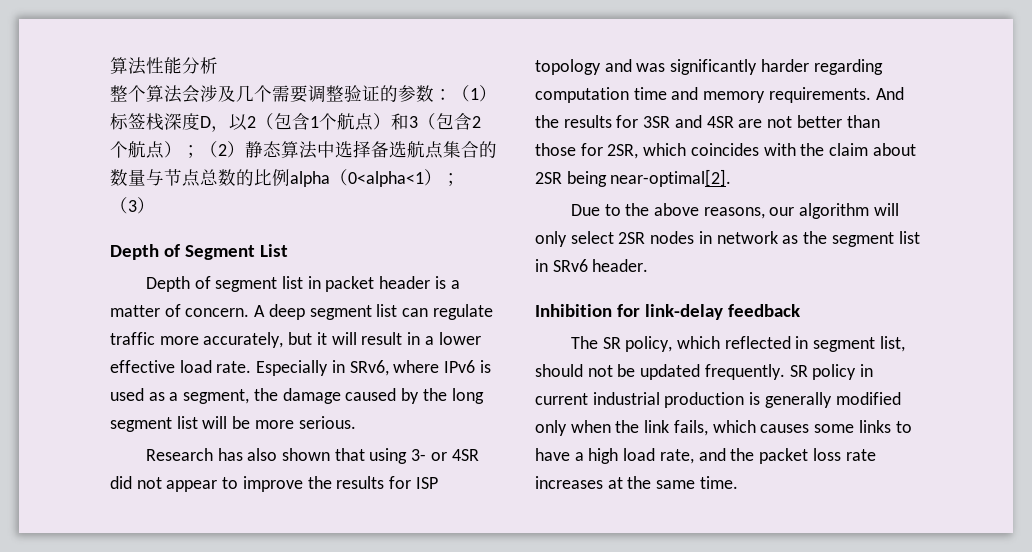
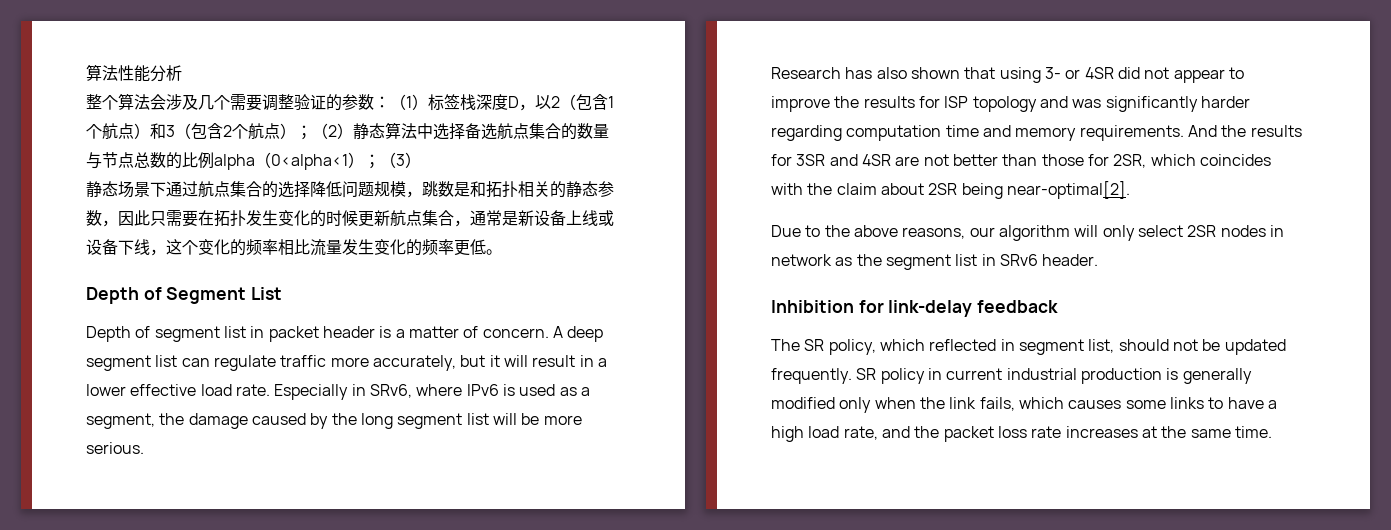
(155, 205) none -> [86,181,614,198] [86,210,614,227] [86,239,502,256] // 静态场景下通过航点集合的选择降低问题规模，跳数是和拓扑相关的静态参数，因此只需要在拓扑发生变化的时候更新航点集合，通常是新设备上线或设备下线，这个变化的频率相比流量发生变化的频率更低。

